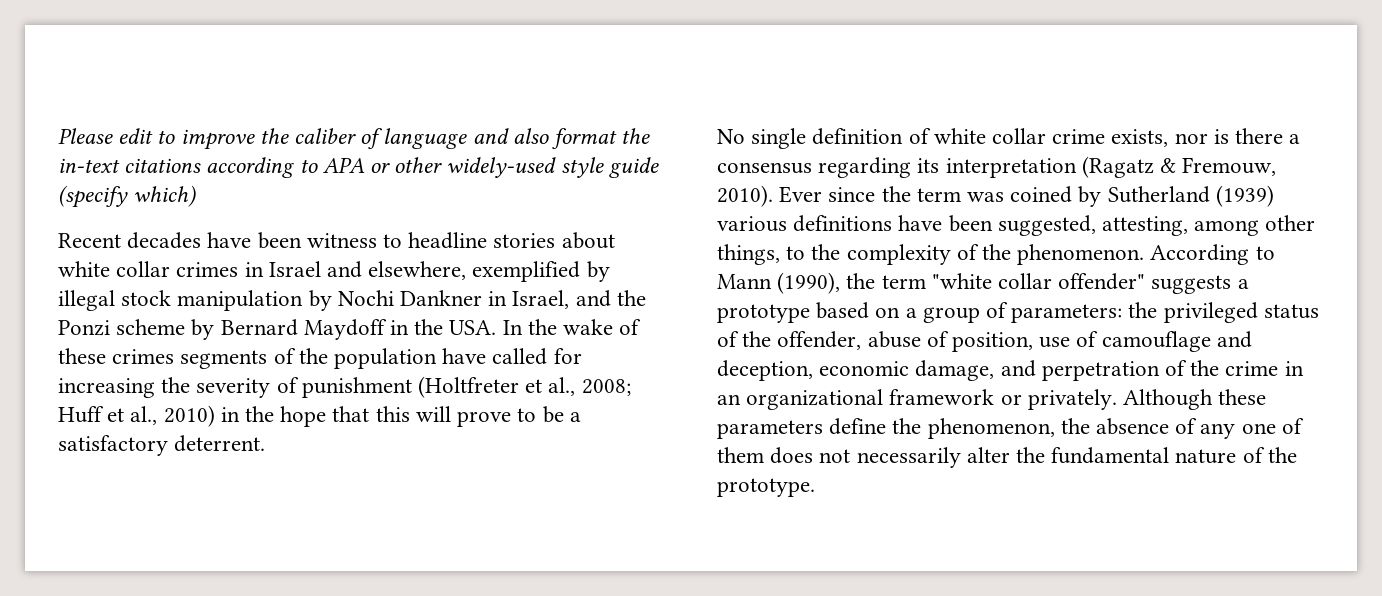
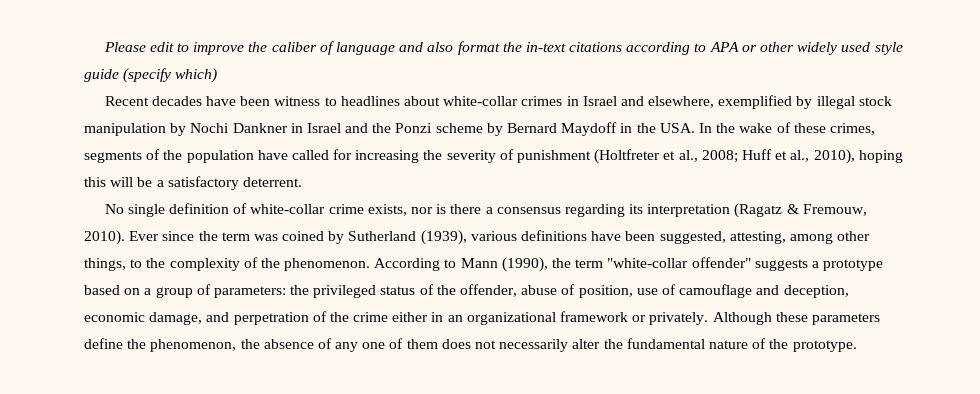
[446,157,557,178] widely-used -> [797,42,871,55] widely used
[408,232,615,249] [58,261,171,277] headline stories about white collar -> [340,96,519,106] headlines about white-collar
[512,290,570,309] Israel, -> [306,123,341,133] Israel
[112,349,175,364] crimes -> [829,123,875,135] crimes,
[163,405,537,427] 2010) in the hope that this will prove to -> [813,149,903,164] [84,177,134,187] 2010), hoping this will
[933,128,1047,144] white collar -> [250,204,326,214] white-collar
[1215,185,1274,207] (1939) -> [420,230,467,245] (1939),
[931,273,1053,289] "white collar -> [607,258,689,268] "white-collar
(1279, 368) none -> [392,312,429,322] either

